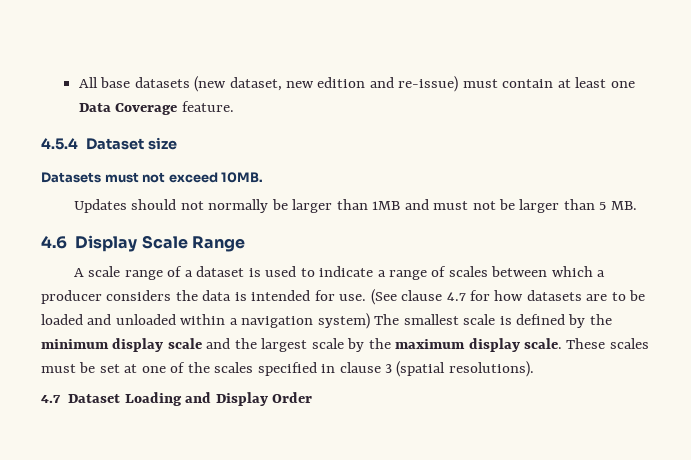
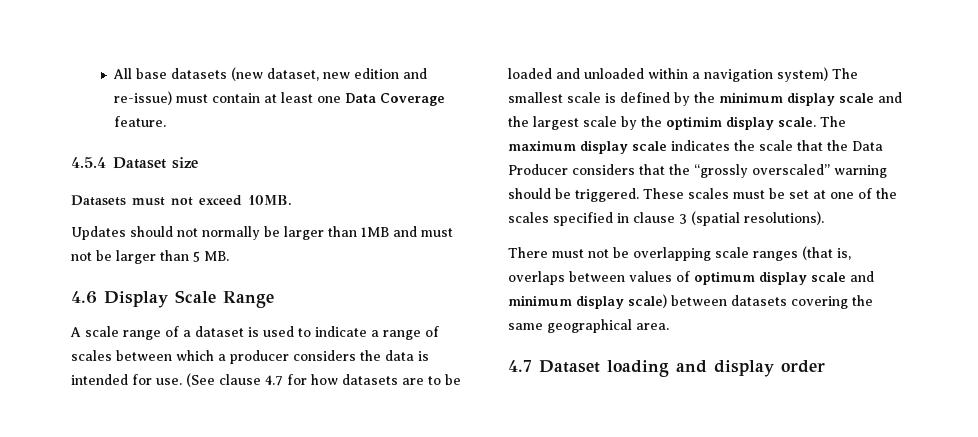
[395,338,563,352] maximum display scale. -> [666,116,846,130] [508,140,883,154] [508,164,887,178] [508,188,639,202] optimim display scale. The maximum display scale indicates the scale that the Data Producer considers that the “grossly overscaled” warning should be triggered.
[41,392,313,406] 4.7 Dataset Loading and Display Order -> [508,246,851,261] [508,271,874,285] [508,294,873,309] [508,319,669,333] [508,360,825,377] There must not be overlapping scale ranges (that is, overlaps between values of optimum display scale and minimum display scale) between datasets covering the same geographical area. // 4.7 Dataset loading and display order

